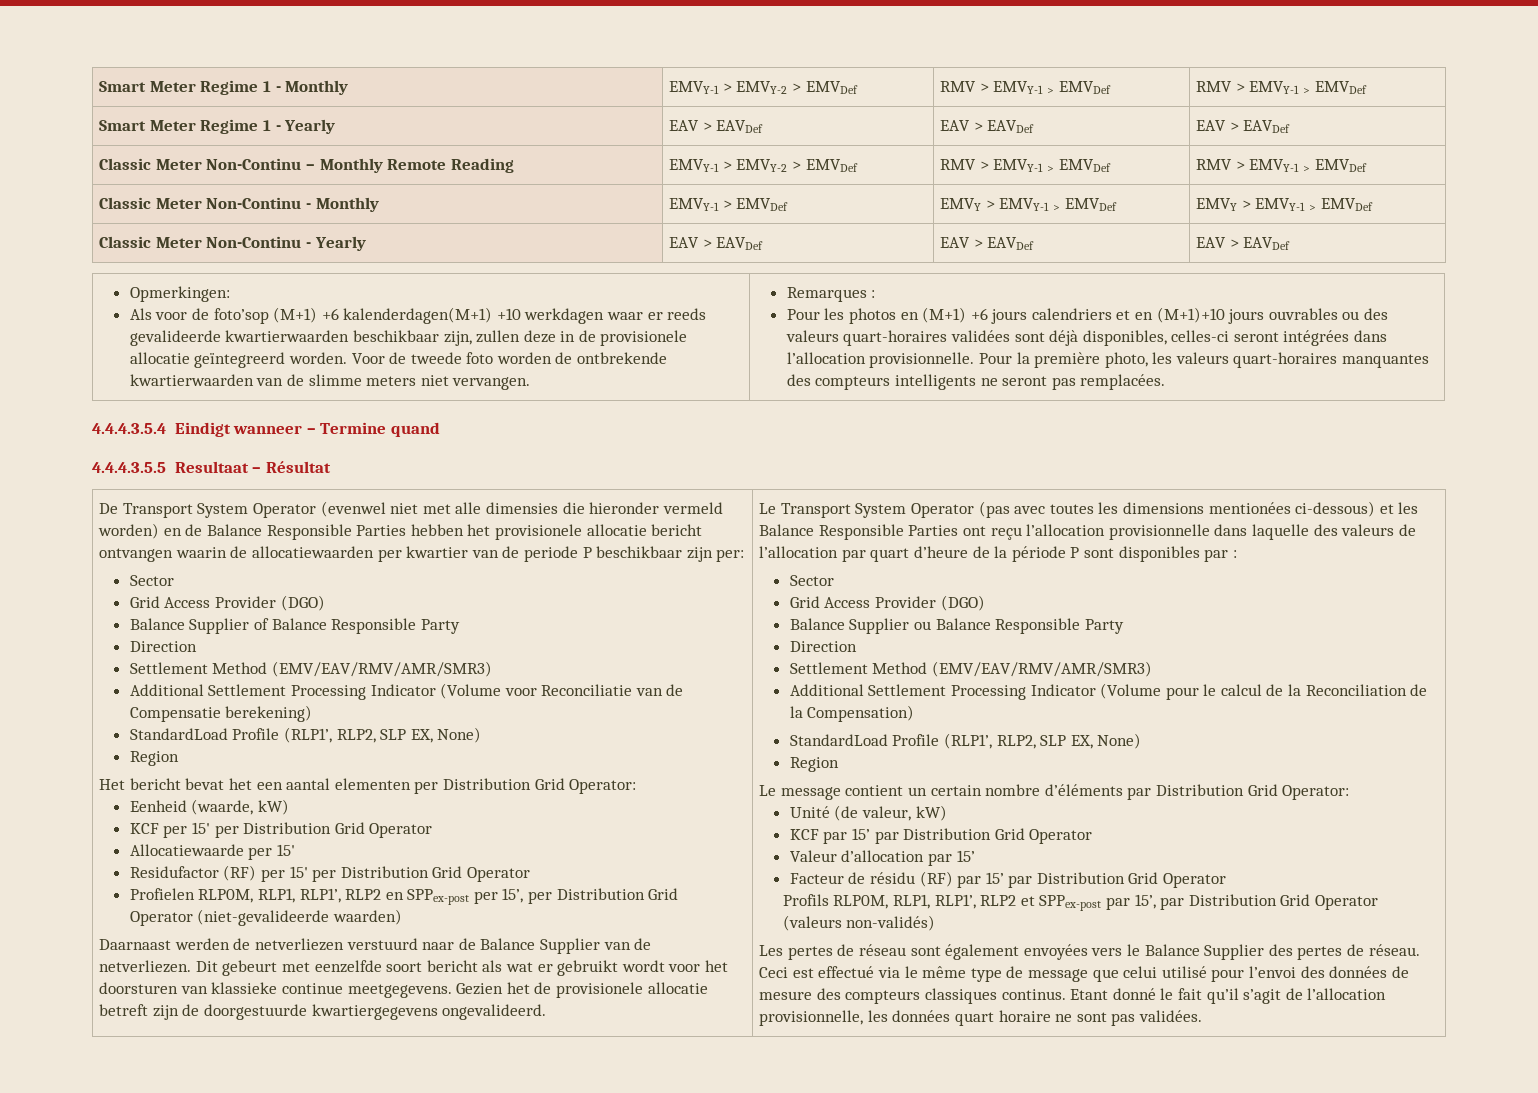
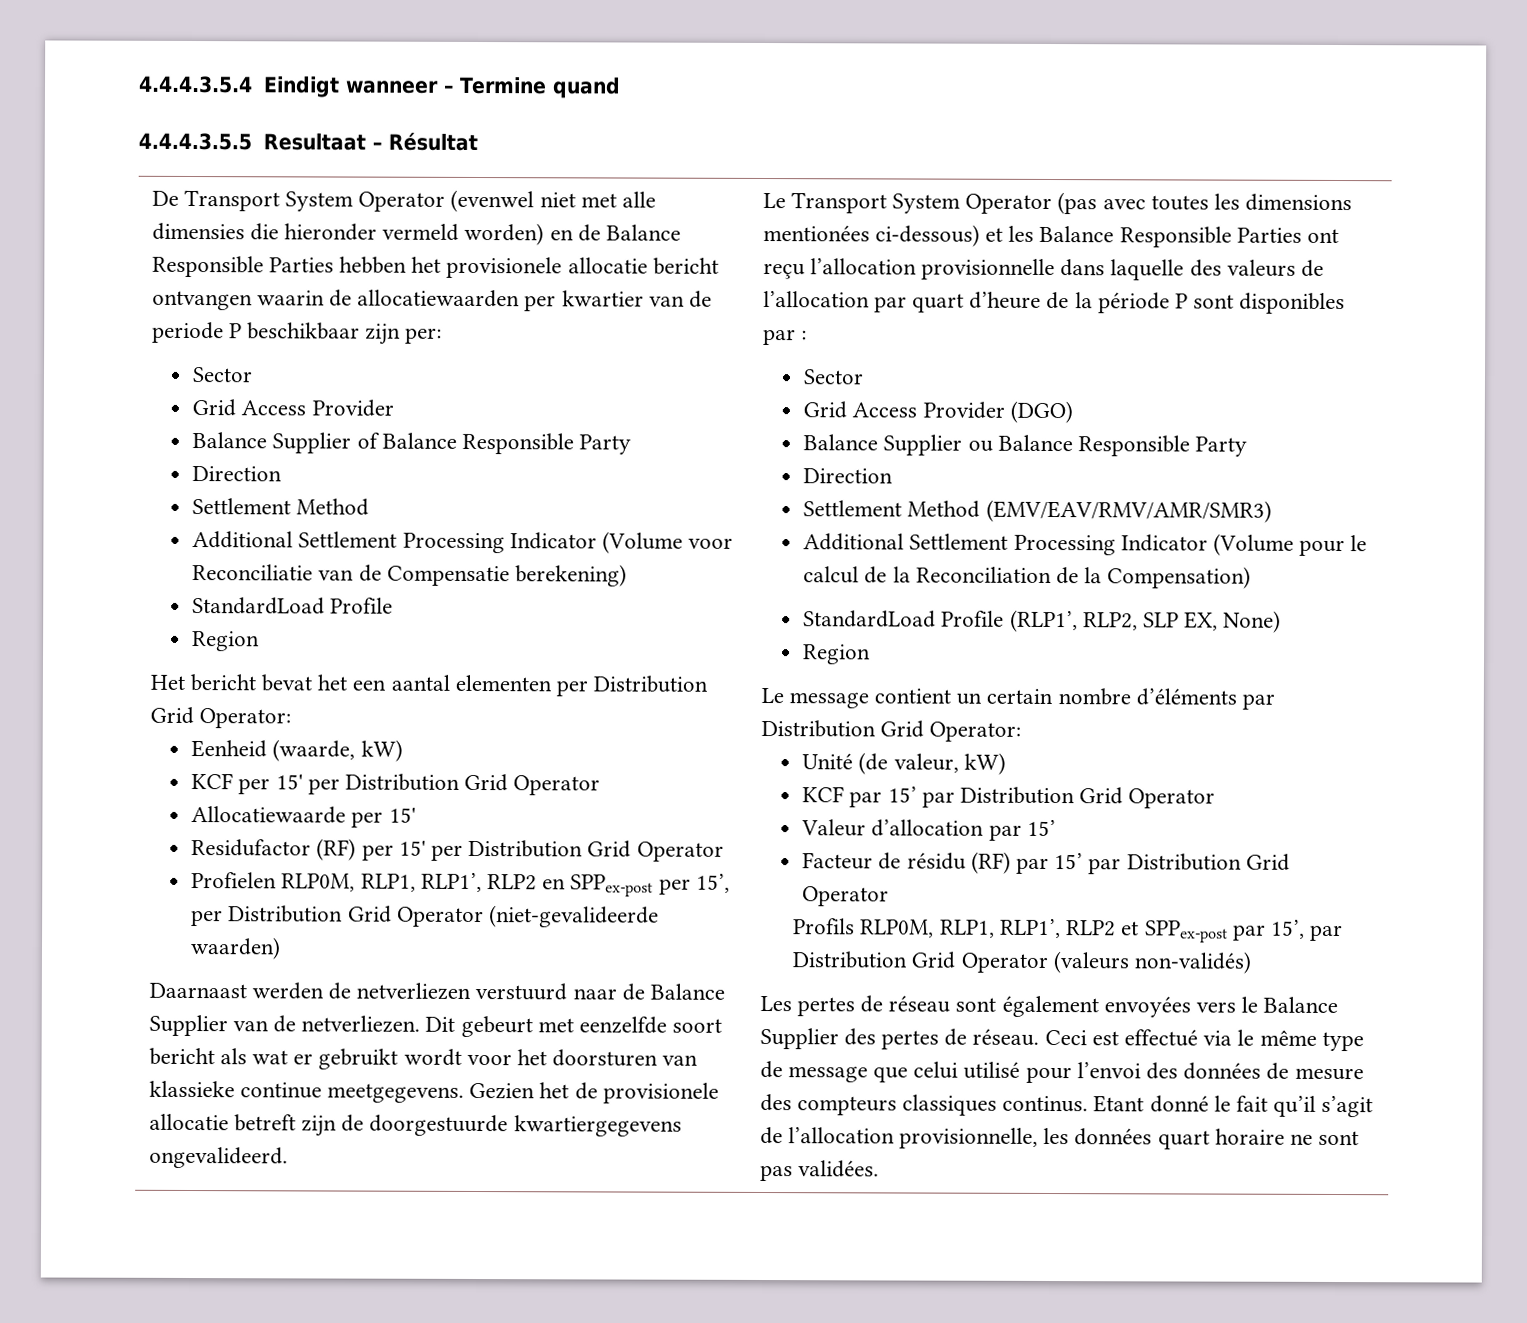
[99,80,349,95] [669,81,858,94] [940,81,1111,94] [1196,81,1367,94] [99,119,336,134] [669,120,764,133] [940,120,1035,133] [1196,120,1291,133] [99,158,514,173] [669,159,858,172] [940,159,1111,172] [1196,159,1367,172] [99,197,379,212] [669,198,789,211] [940,198,1117,211] [1196,198,1373,211] [99,236,366,251] [669,237,764,250] [940,237,1035,250] [1196,237,1291,250] [129,286,230,302] [129,307,707,324] [129,330,688,346] [129,352,668,368] [129,374,531,390] [786,287,876,302] [786,307,1389,324] [785,330,1388,346] [786,352,1430,368] [786,374,1166,390] Smart Meter Regime 1 - Monthly | EMVY-1 > EMVY-2 > EMVDef | RMV > EMVY-1 > EMVDef | RMV > EMVY-1 > EMVDef // Smart Meter Regime 1 - Yearly | EAV > EAVDef | EAV > EAVDef | EAV > EAVDef // Classic Meter Non-Continu – Monthly Remote Reading | EMVY-1 > EMVY-2 > EMVDef | RMV > EMVY-1 > EMVDef | RMV > EMVY-1 > EMVDef // Classic Meter Non-Continu - Monthly | EMVY-1 > EMVDef | EMVY > EMVY-1 > EMVDef | EMVY > EMVY-1 > EMVDef // Classic Meter Non-Continu - Yearly | EAV > EAVDef | EAV > EAVDef | EAV > EAVDef // Opmerkingen: // Als voor de foto’sop (M+1) +6 kalenderdagen(M+1) +10 werkdagen waar er reeds gevalideerde kwartierwaarden beschikbaar zijn, zullen deze in de provisionele allocatie geïntegreerd worden. Voor de tweede foto worden de ontbrekende kwartierwaarden van de slimme meters niet vervangen. | Remarques : // Pour les photos en (M+1) +6 jours calendriers et en (M+1)+10 jours ouvrables ou des valeurs quart-horaires validées sont déjà disponibles, celles-ci seront intégrées dans l’allocation provisionnelle. Pour la première photo, les valeurs quart-horaires manquantes des compteurs intelligents ne seront pas remplacées. // -> (138, 84) none
[280,595,325,611] (DGO) -> (394, 408) none
[271,661,492,677] (EMV/EAV/RMV/AMR/SMR3) -> (370, 507) none
[283,727,482,743] (RLP1’, RLP2, SLP EX, None) -> (394, 605) none

